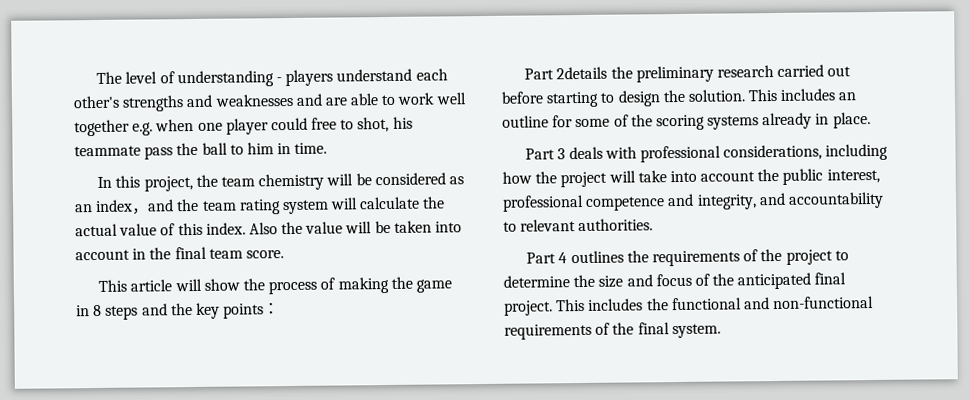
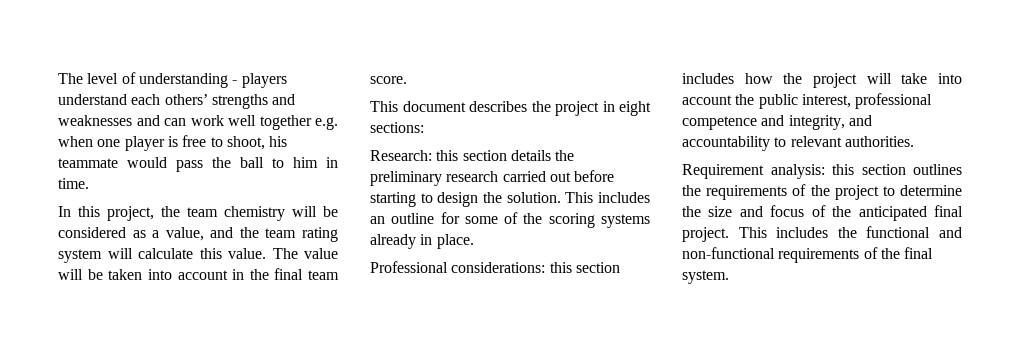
[73,95,120,109] other's -> [164,94,208,105] others’
[324,93,397,106] are able to -> [164,118,186,126] can
[270,117,308,131] could -> [167,136,178,147] is
[357,116,390,133] shot, -> [226,136,265,150] shoot,
(141, 151) none -> [127,157,167,168] would
[75,199,150,215] an index， -> [152,227,204,241] a value,
[422,196,446,209] [75,221,304,237] the actual value of this index. Also the -> [199,248,298,259] this value. The
[130,276,452,295] [76,302,281,320] [524,66,608,80] article will show the process of making the game in 8 steps and the key points： // Part 2details -> [402,101,651,116] [370,122,424,133] [370,150,551,161] document describes the project in eight sections: // Research: this section details
[525,143,889,163] Part 3 deals with professional considerations, including -> [370,261,620,273] [682,73,734,84] Professional considerations: this section includes
[526,252,568,264] Part 4 -> [682,164,906,179] Requirement analysis: this section

